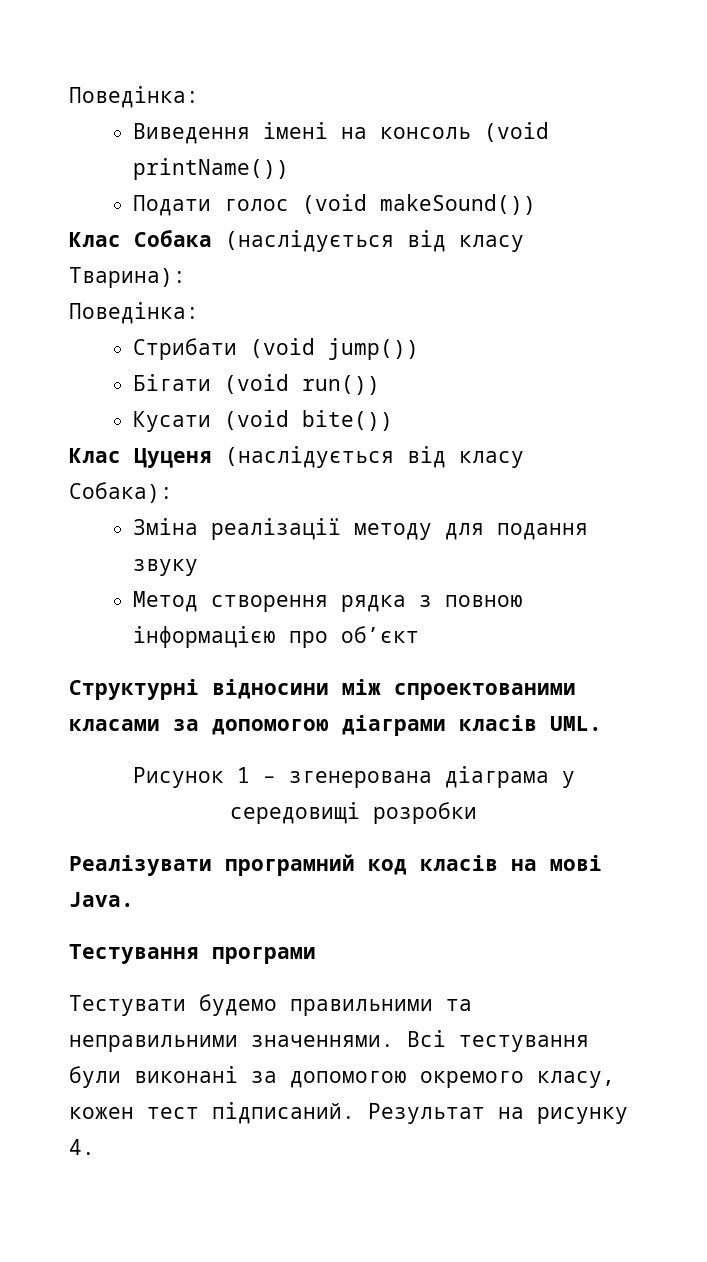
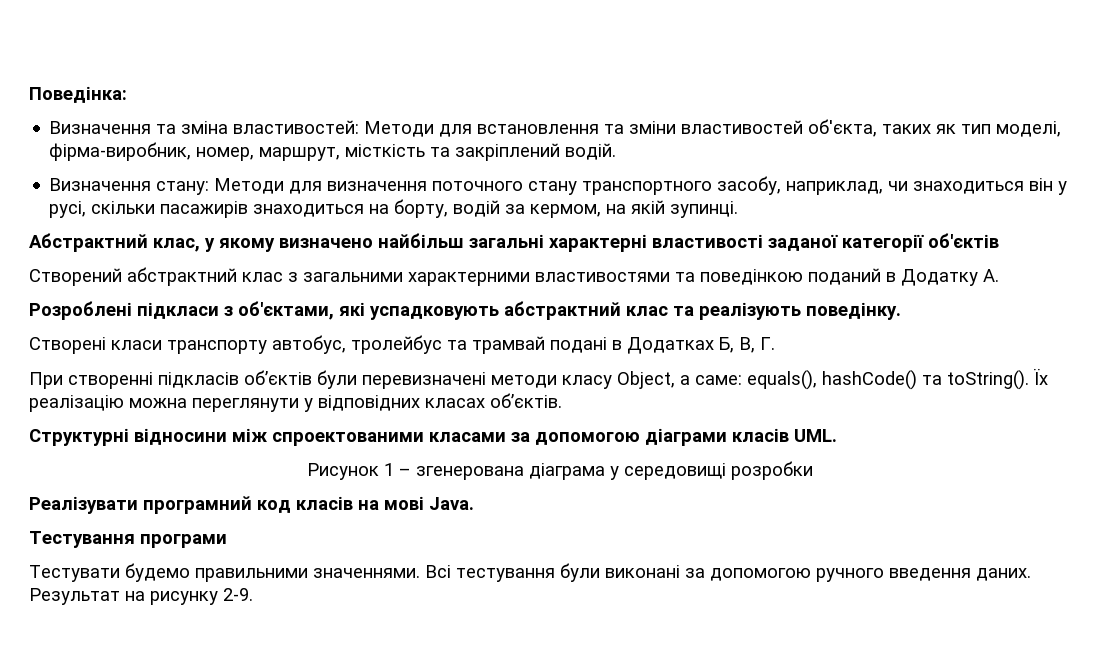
[69,86,199,108] [133,122,550,144] [133,158,290,180] [133,194,537,216] [69,229,524,252] [69,267,186,288] [69,302,199,324] [133,338,420,360] [133,374,381,395] [133,410,394,432] [69,446,524,468] [69,482,173,503] [133,518,589,540] [133,559,199,576] [133,591,524,612] [133,626,420,648] Поведінка: // Виведення імені на консоль (void printName()) // Подати голос (void makeSound()) // Клас Собака (наслідується від класу Тварина): // Поведінка: // Стрибати (void jump()) // Бігати (void run()) // Кусати (void bite()) // Клас Цуценя (наслідується від класу Собака): // Зміна реалізації методу для подання звуку // Метод створення рядка з повною інформацією про об’єкт -> [29,86,127,103] [49,119,1062,137] [49,142,617,161] [49,176,1068,195] [49,199,739,218] [29,233,999,252] [29,267,999,286] [29,301,901,320] [29,335,775,354] [29,368,1048,390] [29,393,562,412] Поведінка: // Визначення та зміна властивостей: Методи для встановлення та зміни властивостей об'єкта, таких як тип моделі, фірма-виробник, номер, маршрут, місткість та закріплений водій. // Визначення стану: Методи для визначення поточного стану транспортного засобу, наприклад, чи знаходиться він у русі, скільки пасажирів знаходиться на борту, водій за кермом, на якій зупинці. // Абстрактний клас, у якому визначено найбільш загальні характерні властивості заданої категорії об'єктів // Створений абстрактний клас з загальними характерними властивостями та поведінкою поданий в Додатку А. // Розроблені підкласи з об'єктами, які успадковують абстрактний клас та реалізують поведінку. // Створені класи транспорту автобус, тролейбус та трамвай подані в Додатках Б, В, Г. // При створенні підкласів об’єктів були перевизначені методи класу Object, а саме: equals(), hashCode() та toString(). Їх реалізацію можна переглянути у відповідних класах об’єктів.
[446,999,472,1011] [69,1035,238,1052] та неправильними -> (308, 575) none
[420,1071,615,1088] [69,1102,355,1124] окремого класу, кожен тест підписаний. -> [816,568,1031,582] ручного введення даних.
[69,1139,95,1155] 4. -> [223,588,253,601] 2-9.

